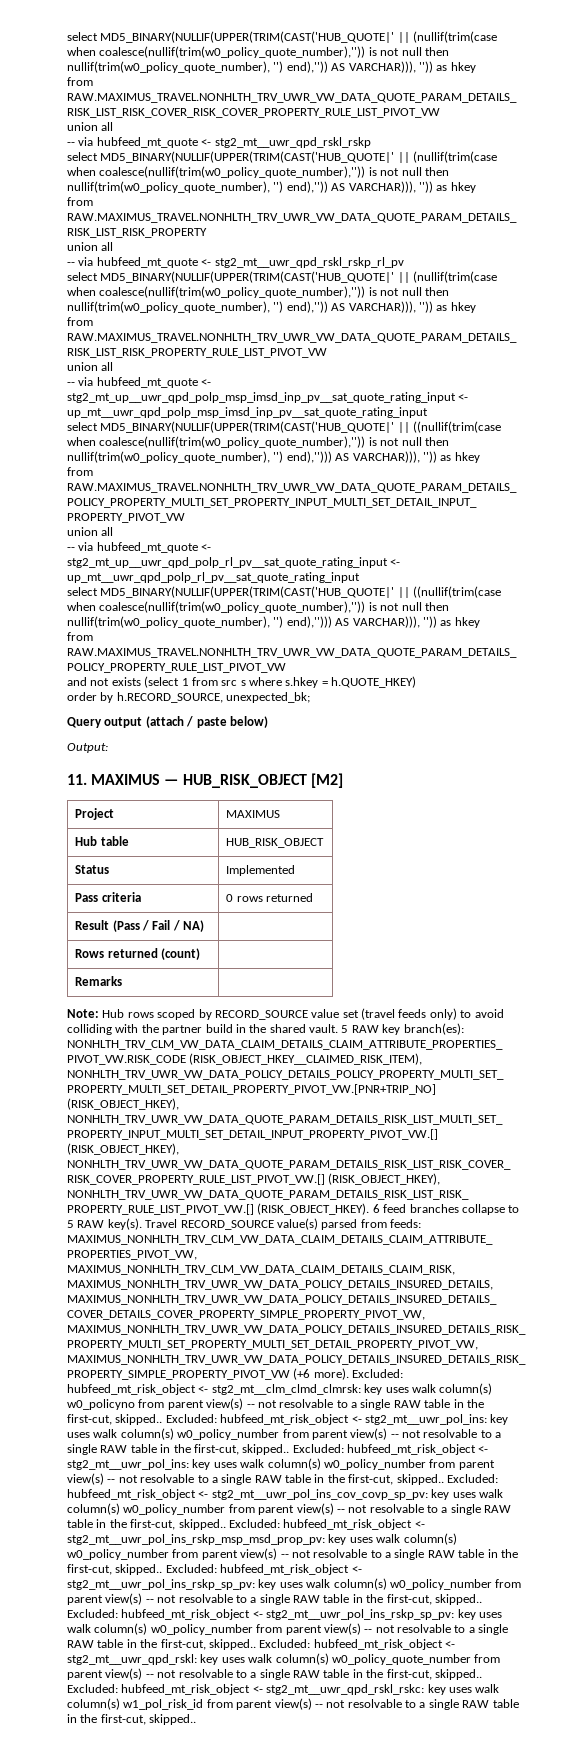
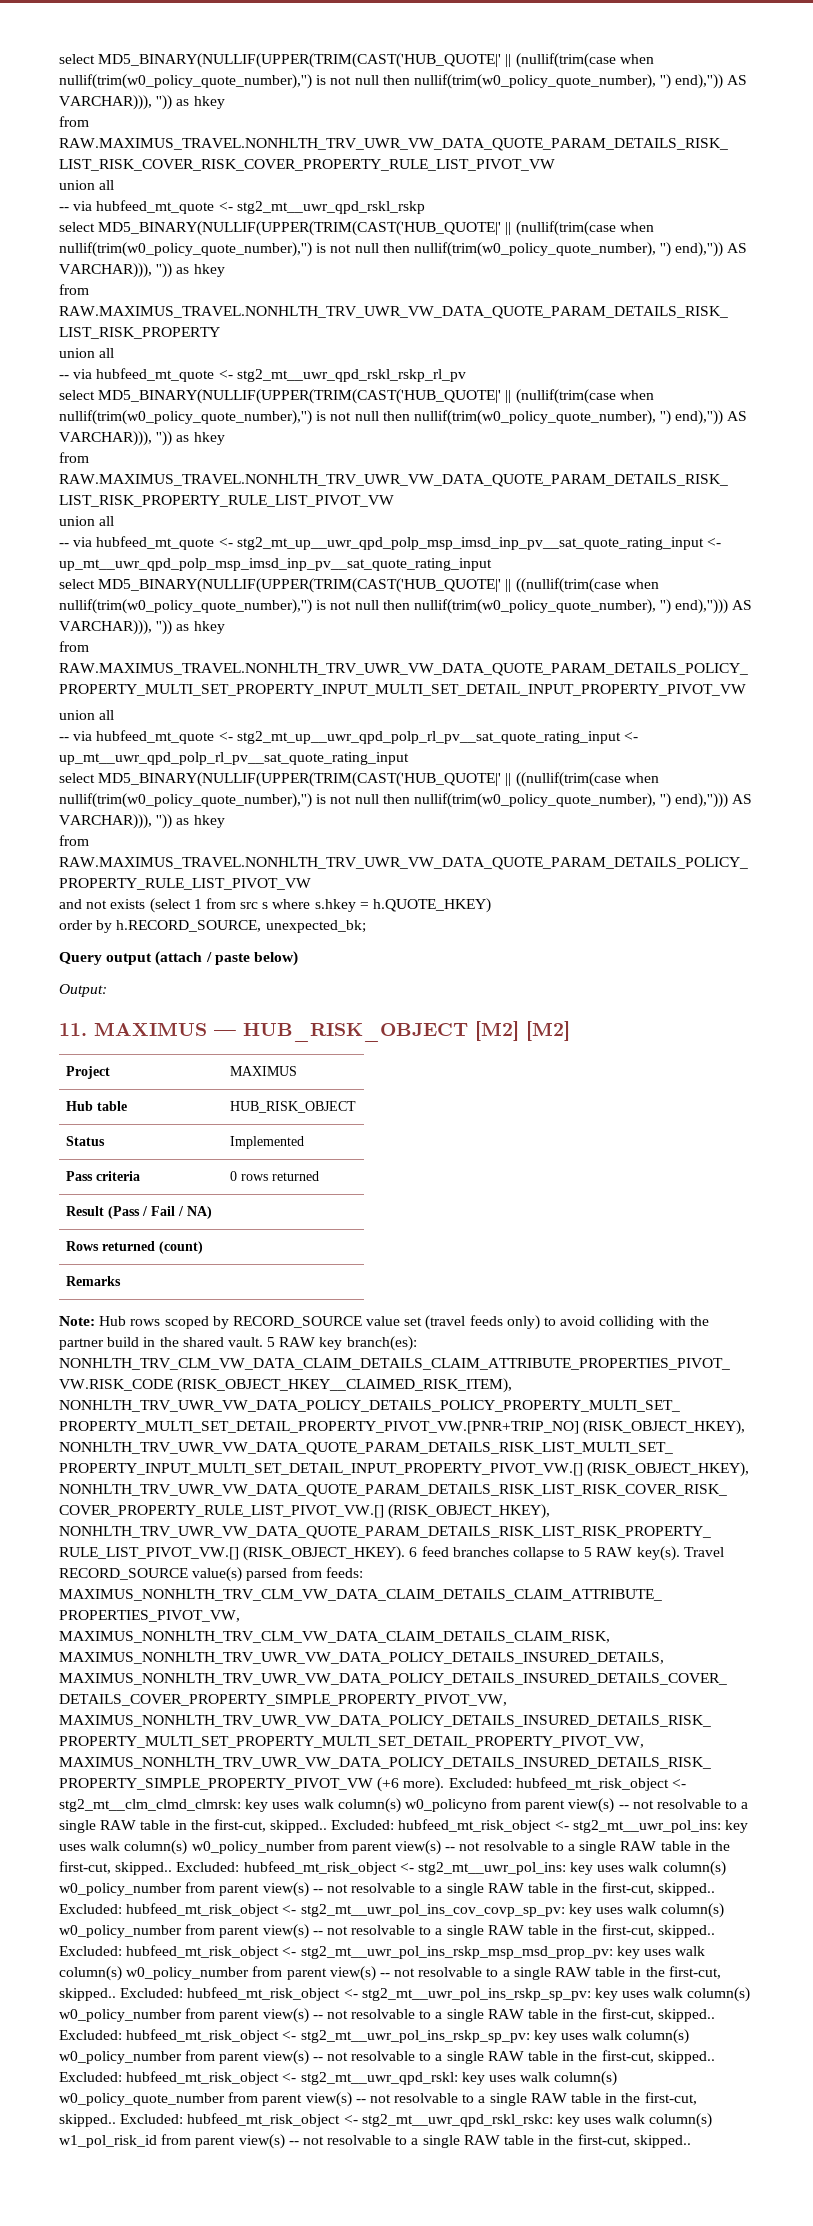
[67,31,498,43] [67,46,366,58] select MD5_BINARY(NULLIF(UPPER(TRIM(CAST('HUB_QUOTE|' || (nullif(trim(case when coalesce(nullif(trim(w0_policy_quote_number),'')) -> [59,53,654,68] [59,74,312,89] select MD5_BINARY(NULLIF(UPPER(TRIM(CAST('HUB_QUOTE|' || (nullif(trim(case when nullif(trim(w0_policy_quote_number),'')
[99,166,366,178] coalesce(nullif(trim(w0_policy_quote_number),'')) -> [59,242,312,257] nullif(trim(w0_policy_quote_number),'')
[99,286,366,298] coalesce(nullif(trim(w0_policy_quote_number),'')) -> [59,410,312,425] nullif(trim(w0_policy_quote_number),'')
[99,436,366,448] coalesce(nullif(trim(w0_policy_quote_number),'')) -> [59,599,312,614] nullif(trim(w0_policy_quote_number),'')
[99,601,366,613] coalesce(nullif(trim(w0_policy_quote_number),'')) -> [59,793,312,808] nullif(trim(w0_policy_quote_number),'')
(343, 780) none -> [526,1021,570,1041] [M2]

